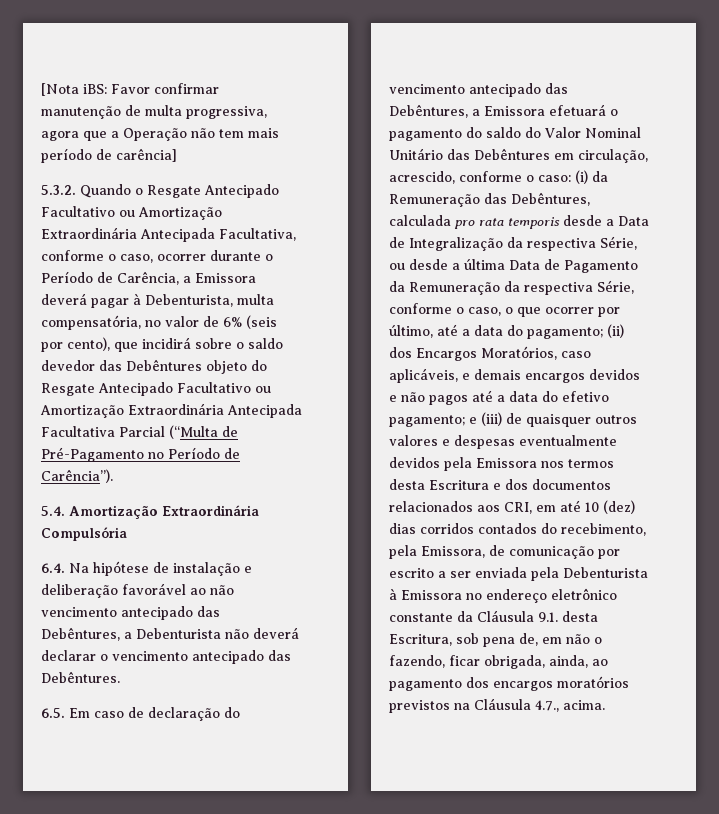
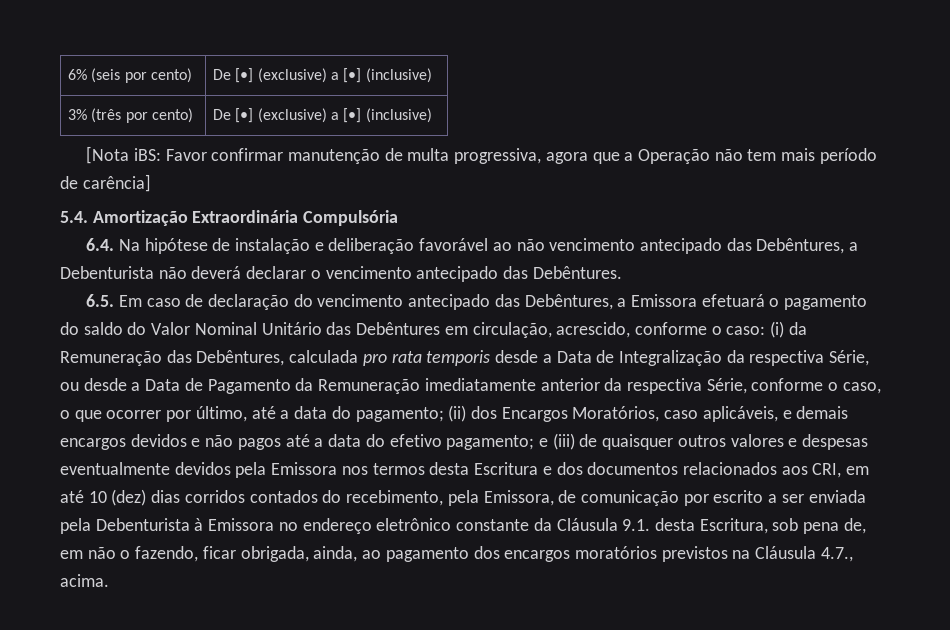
(41, 89) none -> [67,68,192,83] [212,68,432,83] [67,108,193,123] [212,108,432,123] 6% (seis por cento) | De [•] (exclusive) a [•] (inclusive) // 3% (três por cento) | De [•] (exclusive) a [•] (inclusive) //
[41,184,279,198] [41,206,222,220] [41,227,296,242] [41,250,273,263] [41,271,256,285] [41,293,274,308] [41,315,277,330] [41,337,283,352] [41,359,267,374] [41,382,271,396] [40,403,302,418] [41,425,238,439] [41,447,240,462] [41,469,113,483] // 5.3.2. Quando o Resgate Antecipado Facultativo ou Amortização Extraordinária Antecipada Facultativa, conforme o caso, ocorrer durante o Período de Carência, a Emissora deverá pagar à Debenturista, multa compensatória, no valor de 6% (seis por cento), que incidirá sobre o saldo devedor das Debêntures objeto do Resgate Antecipado Facultativo ou Amortização Extraordinária Antecipada Facultativa Parcial (“Multa de Pré-Pagamento no Período de Carência”). -> (151, 183) none
[464,259,505,270] última -> (141, 386) none
(500, 288) none -> [424,378,600,391] imediatamente anterior

